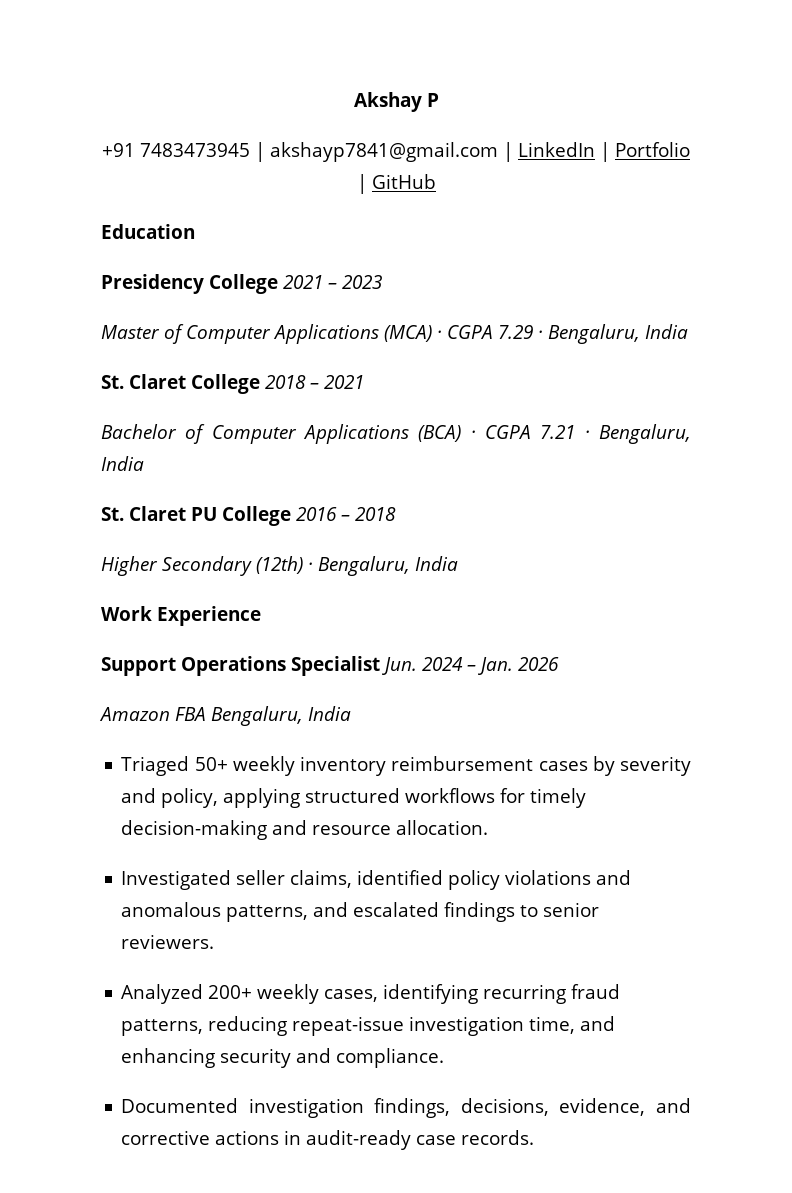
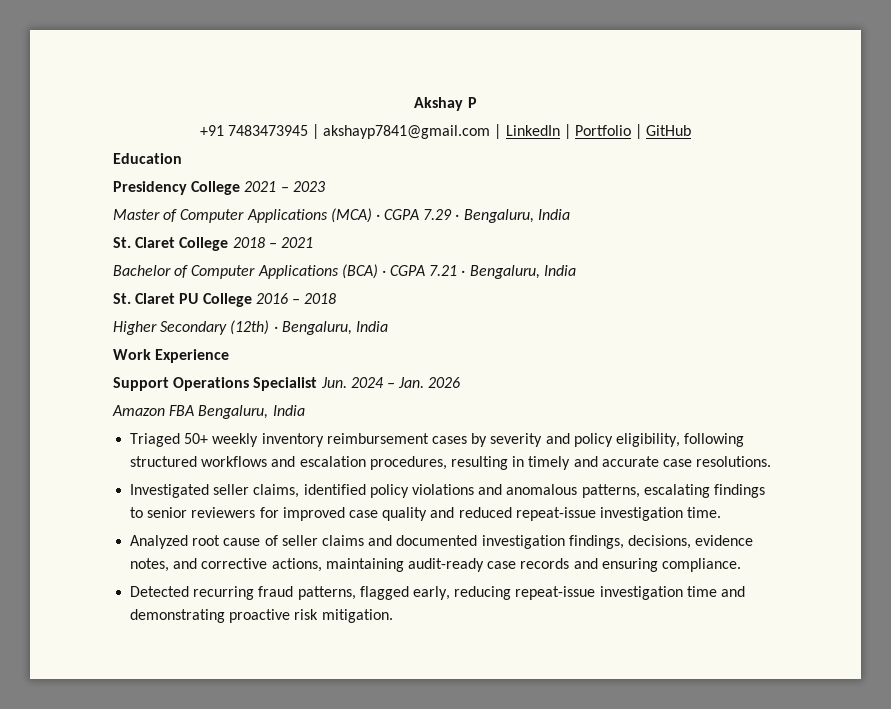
[161,788,587,808] [121,820,489,840] policy, applying structured workflows for timely decision-making and resource allocation. -> [573,433,745,447] [130,456,772,470] policy eligibility, following structured workflows and escalation procedures, resulting in timely and accurate case resolutions.
[313,902,440,917] and escalated -> [643,484,710,498] escalating
[121,934,215,949] [121,984,479,1004] reviewers. // Analyzed 200+ weekly cases, identifying -> [191,507,722,521] [130,535,754,549] [130,558,741,572] [130,586,190,597] reviewers for improved case quality and reduced repeat-issue investigation time. // Analyzed root cause of seller claims and documented investigation findings, decisions, evidence notes, and corrective actions, maintaining audit-ready case records and ensuring compliance. // Detected
(204, 1027) none -> [359,586,450,600] flagged early,
[529,1016,616,1034] [121,1048,445,1068] [121,1098,691,1118] [121,1130,535,1150] time, and enhancing security and compliance. // Documented investigation findings, decisions, evidence, and corrective actions in audit-ready case records. -> [686,586,745,597] [130,609,393,623] time and demonstrating proactive risk mitigation.

